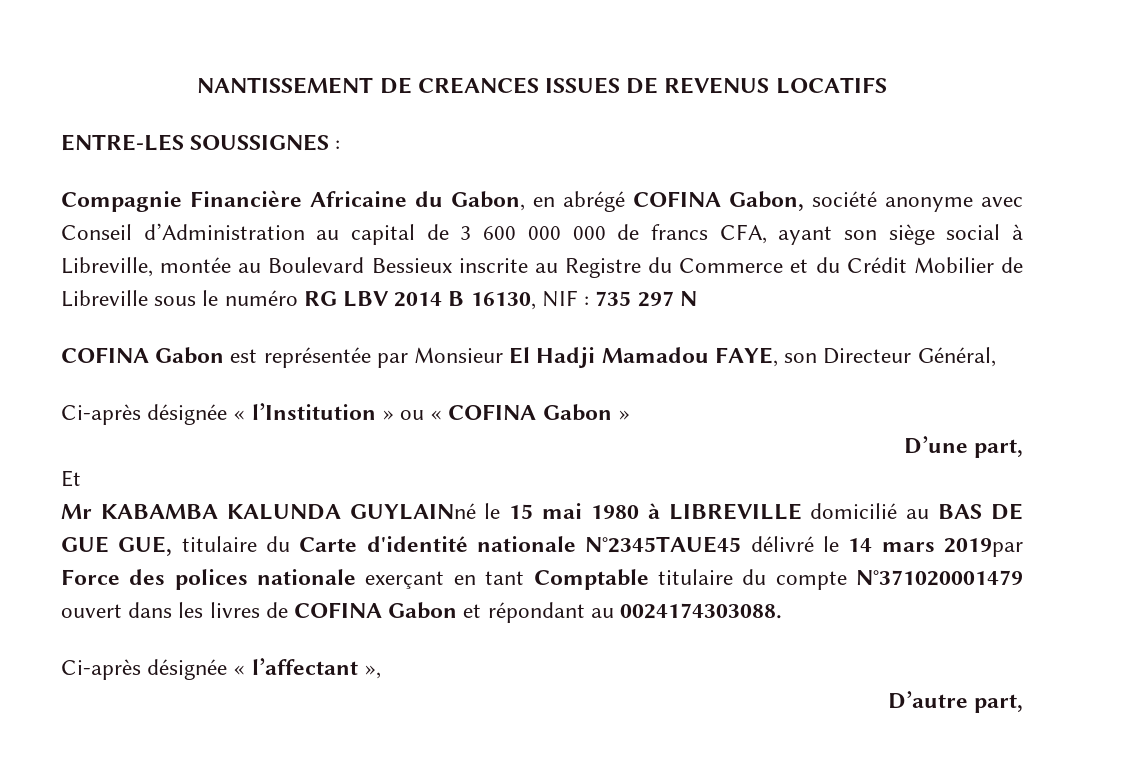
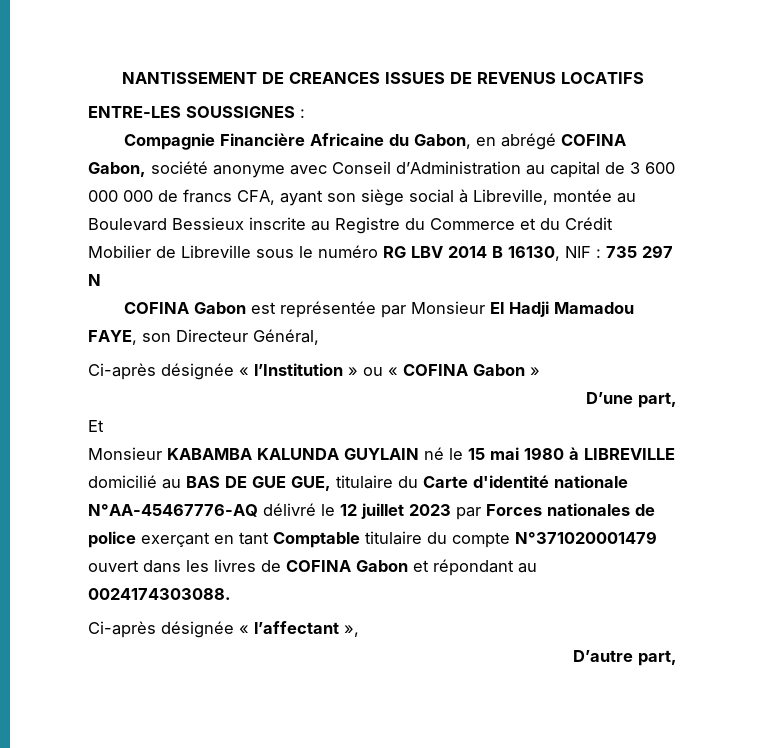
[61,504,92,519] Mr -> [88,447,162,460] Monsieur
[349,503,476,520] GUYLAINné -> [344,447,444,460] GUYLAIN né
[585,536,742,553] N°2345TAUE45 -> [88,504,258,517] N°AA-45467776-AQ
[848,538,1024,557] [61,569,357,590] 14 mars 2019par Force des polices nationale -> [340,503,655,520] [88,531,136,548] 12 juillet 2023 par Forces nationales de police

